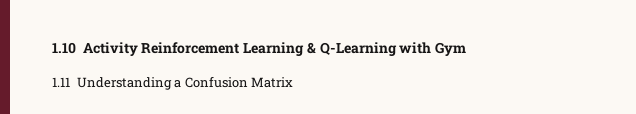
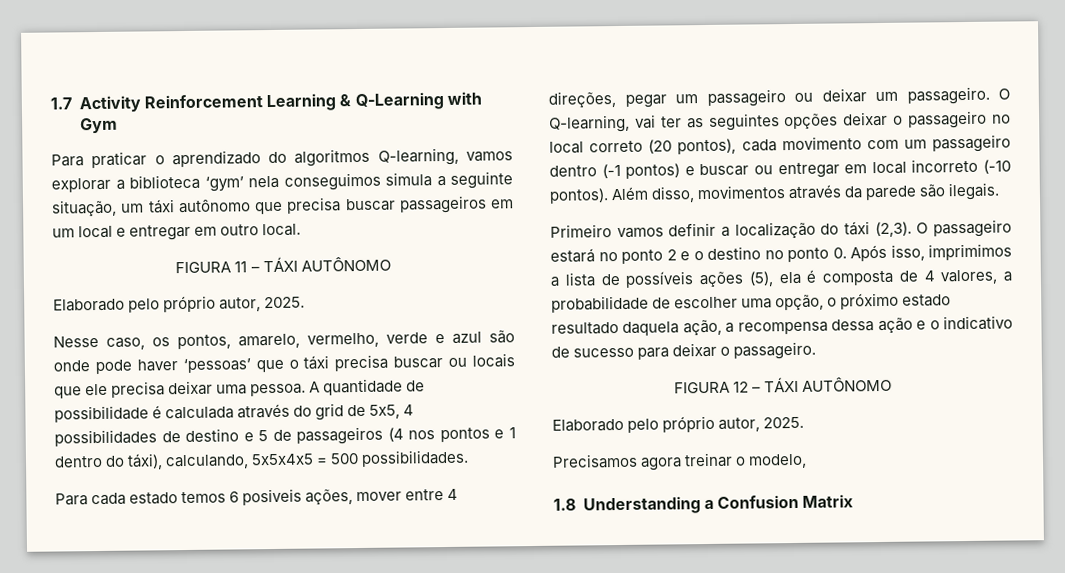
[52,42,76,54] 1.10 -> [50,97,72,110] 1.7
[52,77,70,87] 1.11 -> [51,147,513,169] [51,171,513,193] [51,195,514,217] [52,223,302,241] [175,255,391,274] [53,295,306,313] [53,330,515,350] [53,353,515,375] [54,378,426,399] [54,403,415,423] [54,426,517,447] [54,449,470,470] [55,488,459,506] [548,86,1010,108] [549,110,1012,133] [549,134,1011,155] [549,158,1011,179] [549,182,1001,204] [550,219,1012,239] [550,243,1012,264] [550,269,1012,288] [551,292,952,313] [551,315,1014,336] [551,341,817,360] [673,375,893,394] [552,415,805,433] [552,452,808,471] [553,498,576,511] Para praticar o aprendizado do algoritmos Q-learning, vamos explorar a biblioteca ‘gym’ nela conseguimos simula a seguinte situação, um táxi autônomo que precisa buscar passageiros em um local e entregar em outro local. // FIGURA 11 – TÁXI AUTÔNOMO // Elaborado pelo próprio autor, 2025. // Nesse caso, os pontos, amarelo, vermelho, verde e azul são onde pode haver ‘pessoas’ que o táxi precisa buscar ou locais que ele precisa deixar uma pessoa. A quantidade de possibilidade é calculada através do grid de 5x5, 4 possibilidades de destino e 5 de passageiros (4 nos pontos e 1 dentro do táxi), calculando, 5x5x4x5 = 500 possibilidades. // Para cada estado temos 6 posiveis ações, mover entre 4 direções, pegar um passageiro ou deixar um passageiro. O Q-learning, vai ter as seguintes opções deixar o passageiro no local correto (20 pontos), cada movimento com um passageiro dentro (-1 pontos) e buscar ou entregar em local incorreto (-10 pontos). Além disso, movimentos através da parede são ilegais. // Primeiro vamos definir a localização do táxi (2,3). O passageiro estará no ponto 2 e o destino no ponto 0. Após isso, imprimimos a lista de possíveis ações (5), ela é composta de 4 valores, a probabilidade de escolher uma opção, o próximo estado resultado daquela ação, a recompensa dessa ação e o indicativo de sucesso para deixar o passageiro. // FIGURA 12 – TÁXI AUTÔNOMO // Elaborado pelo próprio autor, 2025. // Precisamos agora treinar o modelo, // 1.8

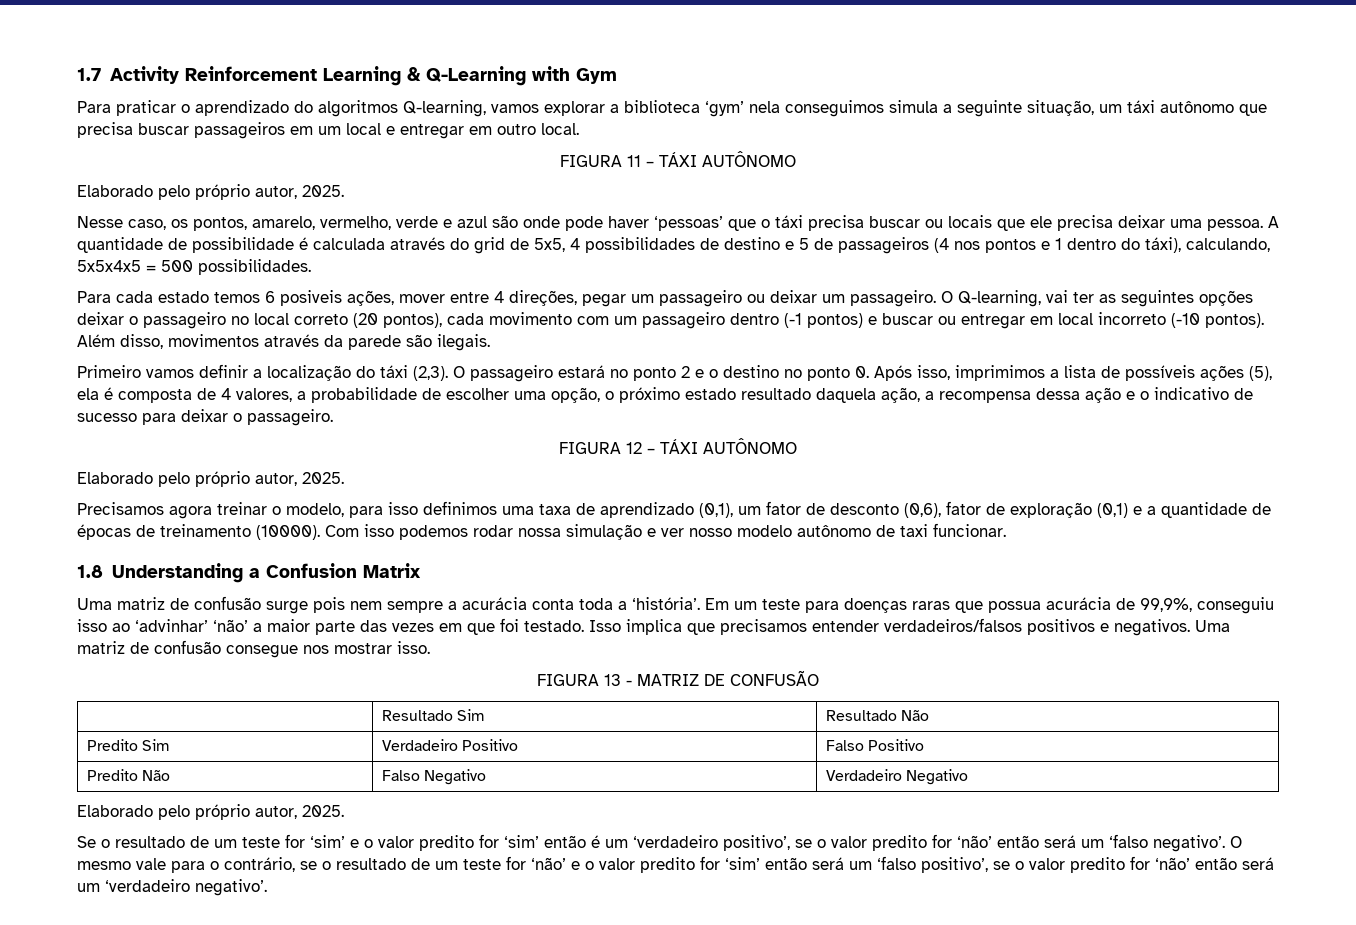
(808, 461) none -> [349,501,1271,518] [77,523,1006,540] para isso definimos uma taxa de aprendizado (0,1), um fator de desconto (0,6), fator de exploração (0,1) e a quantidade de épocas de treinamento (10000). Com isso podemos rodar nossa simulação e ver nosso modelo autônomo de taxi funcionar.
(854, 501) none -> [77,596,1274,614] [77,618,1230,636] [77,640,430,658] [537,670,819,686] [382,709,485,721] [826,710,930,721] [87,739,170,751] [382,739,519,751] [826,739,925,751] [87,769,171,781] [382,769,487,785] [826,769,969,785] [77,804,344,820] [77,834,1242,852] [77,856,1274,873] [77,879,267,896] // Uma matriz de confusão surge pois nem sempre a acurácia conta toda a ‘história’. Em um teste para doenças raras que possua acurácia de 99,9%, conseguiu isso ao ‘advinhar’ ‘não’ a maior parte das vezes em que foi testado. Isso implica que precisamos entender verdadeiros/falsos positivos e negativos. Uma matriz de confusão consegue nos mostrar isso. // FIGURA 13 - MATRIZ DE CONFUSÃO // | Resultado Sim | Resultado Não // Predito Sim | Verdadeiro Positivo | Falso Positivo // Predito Não | Falso Negativo | Verdadeiro Negativo // Elaborado pelo próprio autor, 2025. // Se o resultado de um teste for ‘sim’ e o valor predito for ‘sim’ então é um ‘verdadeiro positivo’, se o valor predito for ‘não’ então será um ‘falso negativo’. O mesmo vale para o contrário, se o resultado de um teste for ‘não’ e o valor predito for ‘sim’ então será um ‘falso positivo’, se o valor predito for ‘não’ então será um ‘verdadeiro negativo’.

